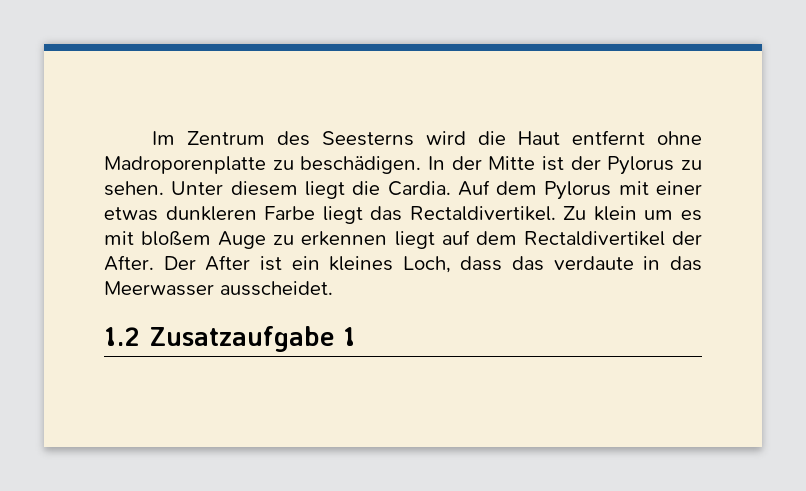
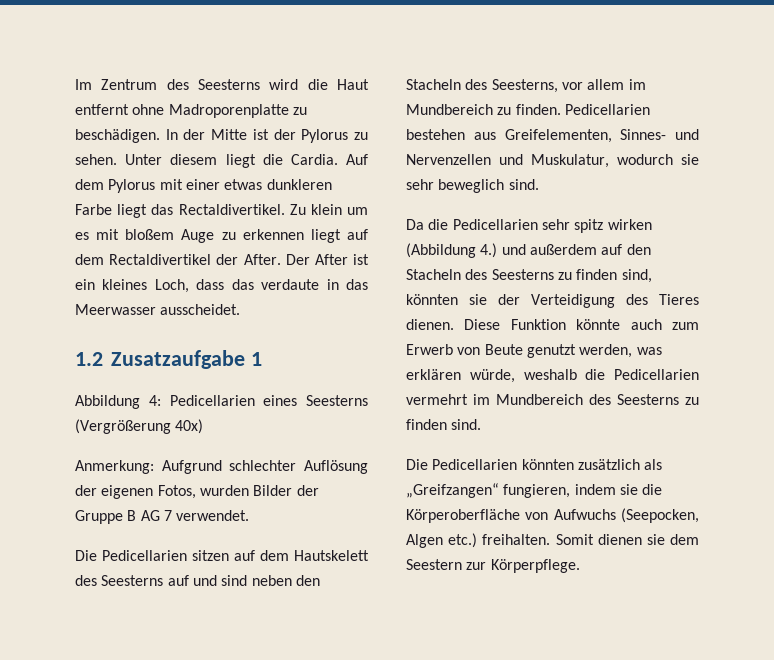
(357, 336) none -> [75,395,368,409] [75,419,204,434] [75,460,369,474] [75,485,319,499] [75,510,250,524] [75,550,369,561] [75,575,320,586] [406,79,646,93] [406,104,650,115] [406,129,699,143] [406,154,699,168] [406,179,539,193] [406,219,652,233] [406,243,651,258] [406,269,652,283] [406,294,699,308] [406,319,699,330] [406,344,662,358] [406,369,699,383] [406,394,699,405] [406,419,482,430] [406,459,663,470] [406,483,663,498] [406,508,699,523] [406,533,699,548] [406,559,580,573] // Abbildung 4: Pedicellarien eines Seesterns (Vergrößerung 40x) // Anmerkung: Aufgrund schlechter Auflösung der eigenen Fotos, wurden Bilder der Gruppe B AG 7 verwendet. // Die Pedicellarien sitzen auf dem Hautskelett des Seesterns auf und sind neben den Stacheln des Seesterns, vor allem im Mundbereich zu finden. Pedicellarien bestehen aus Greifelementen, Sinnes- und Nervenzellen und Muskulatur, wodurch sie sehr beweglich sind. // Da die Pedicellarien sehr spitz wirken (Abbildung 4.) und außerdem auf den Stacheln des Seesterns zu finden sind, könnten sie der Verteidigung des Tieres dienen. Diese Funktion könnte auch zum Erwerb von Beute genutzt werden, was erklären würde, weshalb die Pedicellarien vermehrt im Mundbereich des Seesterns zu finden sind. // Die Pedicellarien könnten zusätzlich als „Greifzangen“ fungieren, indem sie die Körperoberfläche von Aufwuchs (Seepocken, Algen etc.) freihalten. Somit dienen sie dem Seestern zur Körperpflege.

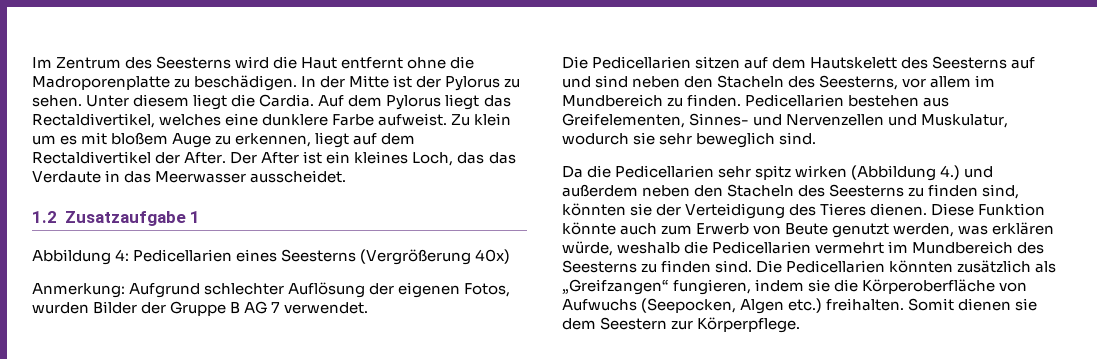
(165, 109) none -> [450,56,475,69] die
[159,179,332,190] [75,204,285,218] mit einer etwas dunkleren Farbe liegt das Rectaldivertikel. -> [445,94,511,110] [32,113,448,128] liegt das Rectaldivertikel, welches eine dunklere Farbe aufweist.
[242,229,304,240] erkennen -> [235,133,312,147] erkennen,
[196,279,320,290] dass das verdaute -> [457,152,516,164] [32,171,101,183] das das Verdaute
[601,244,623,255] auf -> [642,185,691,197] neben
(482, 424) // -> (753, 266) none

